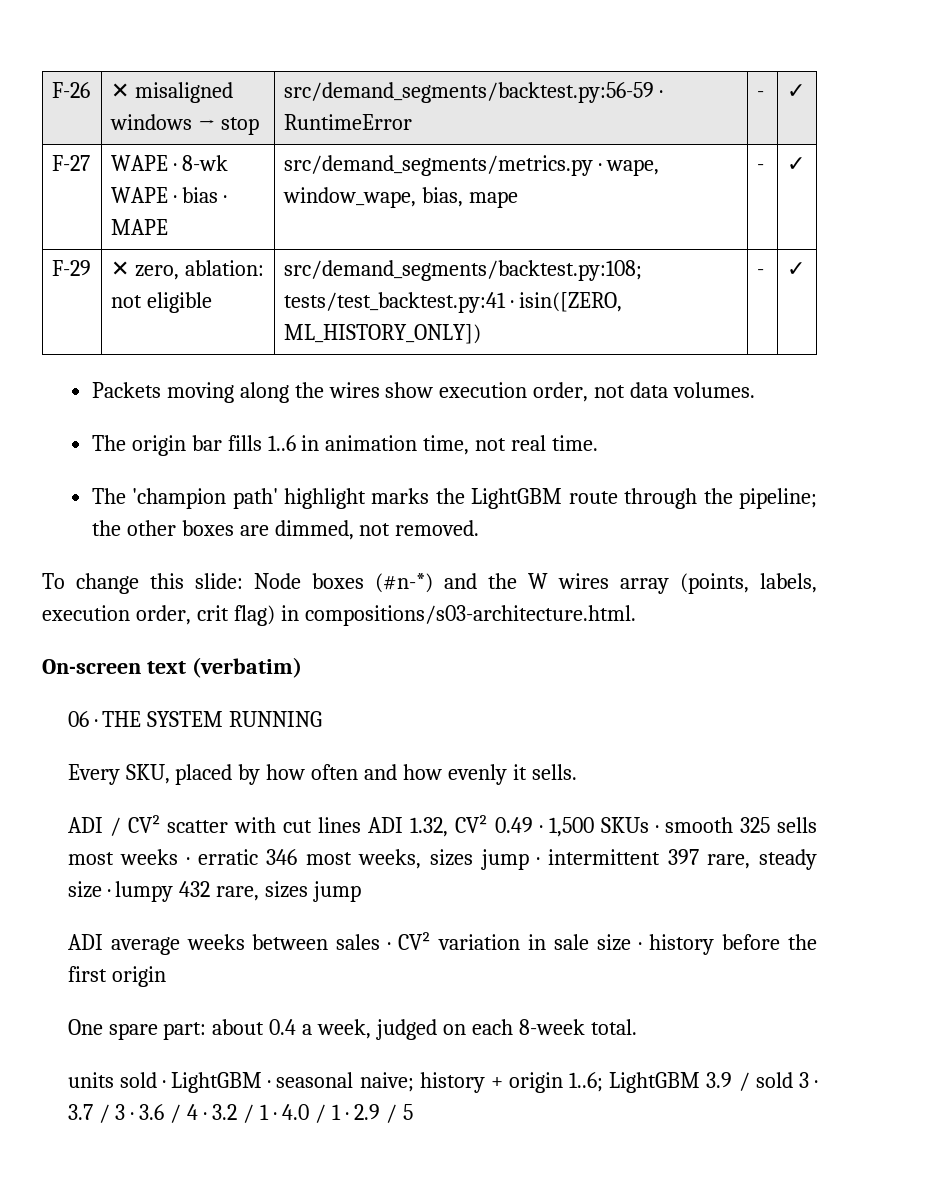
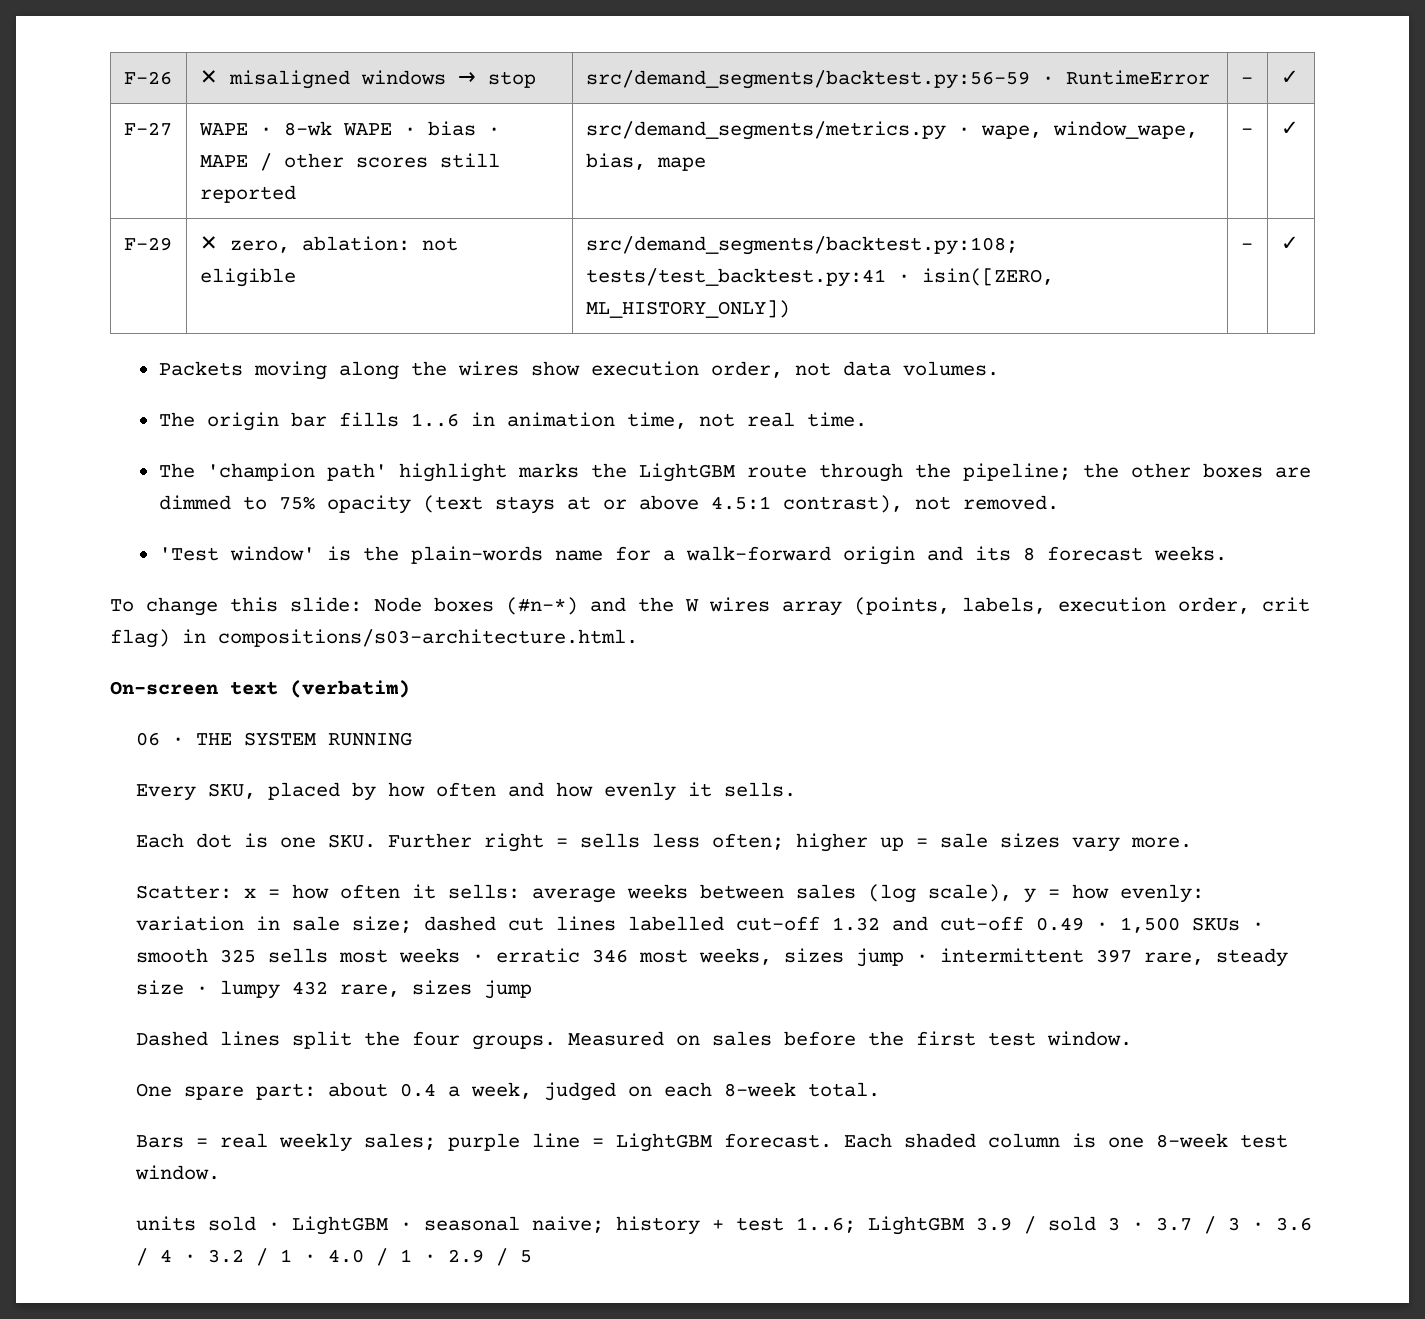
(168, 227) none -> [259,153,500,171] [199,185,296,203] / other scores still reported
[274,520,480,540] dimmed, not removed. -> [158,495,1059,514] [158,546,1227,565] dimmed to 75% opacity (text stays at or above 4.5:1 contrast), not removed. // 'Test window' is the plain-words name for a walk-forward origin and its 8 forecast weeks.
[67,815,489,837] ADI / CV² scatter with cut lines ADI 1.32, CV² -> [135,833,1192,852] [135,884,1204,903] [135,916,1024,933] Each dot is one SKU. Further right = sells less often; higher up = sale sizes vary more. // Scatter: x = how often it sells: average weeks between sales (log scale), y = how evenly: variation in sale size; dashed cut lines labelled cut-off 1.32 and cut-off
[67,932,715,955] ADI average weeks between sales · CV² variation in sale size · history -> [135,1031,772,1050] Dashed lines split the four groups. Measured on sales
[111,966,166,987] origin -> [987,1031,1132,1046] test window.
(637, 1027) none -> [135,1133,1288,1152] [134,1165,220,1180] // Bars = real weekly sales; purple line = LightGBM forecast. Each shaded column is one 8-week test window.
[508,1072,563,1093] origin -> [735,1217,784,1231] test

